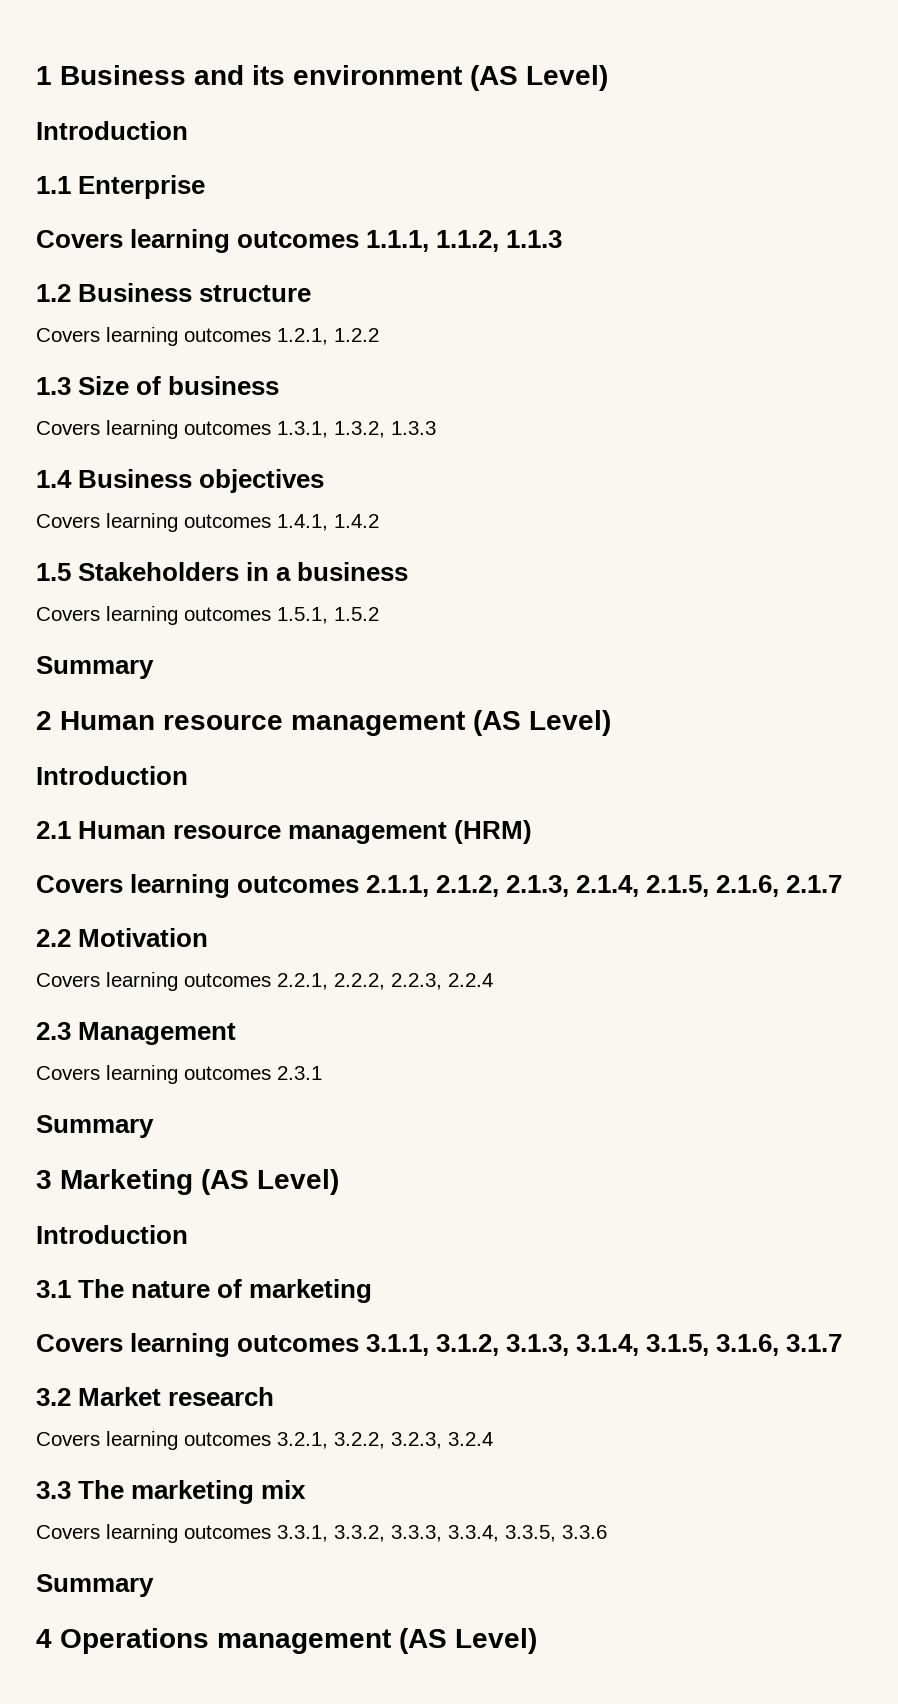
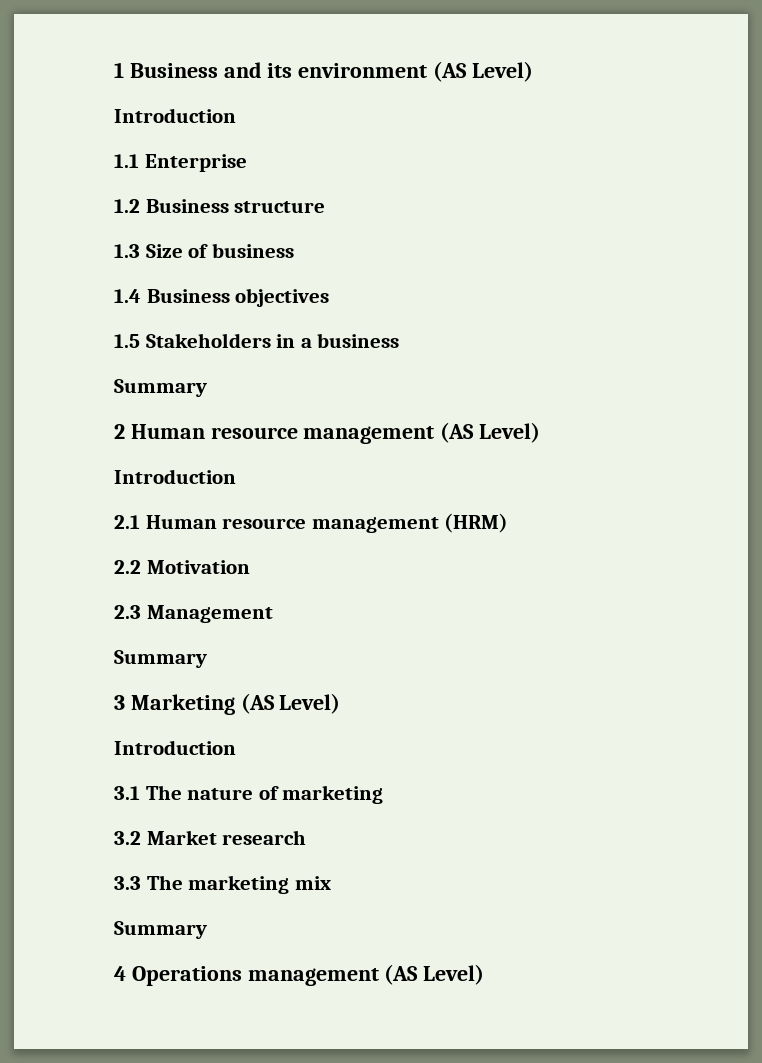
[36,229,563,253] [36,283,312,302] [36,327,379,346] [36,376,280,395] [36,420,436,439] [36,469,325,493] [36,513,379,532] Covers learning outcomes 1.1.1, 1.1.2, 1.1.3 // 1.2 Business structure // Covers learning outcomes 1.2.1, 1.2.2 // 1.3 Size of business // Covers learning outcomes 1.3.1, 1.3.2, 1.3.3 // 1.4 Business objectives // Covers learning outcomes 1.4.1, 1.4.2 -> [114,199,326,213] [114,243,294,258] [114,288,330,307] 1.2 Business structure // 1.3 Size of business // 1.4 Business objectives
[36,606,379,625] // Covers learning outcomes 1.5.1, 1.5.2 -> (400, 340) none
[36,874,843,898] [36,928,209,947] [36,972,493,991] [36,1022,237,1045] [36,1065,322,1084] Covers learning outcomes 2.1.1, 2.1.2, 2.1.3, 2.1.4, 2.1.5, 2.1.6, 2.1.7 // 2.2 Motivation // Covers learning outcomes 2.2.1, 2.2.2, 2.2.3, 2.2.4 // 2.3 Management // Covers learning outcomes 2.3.1 -> [114,560,250,574] [114,605,273,623] 2.2 Motivation // 2.3 Management
[36,1333,843,1357] [36,1387,275,1406] [36,1431,493,1450] [36,1480,307,1504] [36,1524,607,1543] Covers learning outcomes 3.1.1, 3.1.2, 3.1.3, 3.1.4, 3.1.5, 3.1.6, 3.1.7 // 3.2 Market research // Covers learning outcomes 3.2.1, 3.2.2, 3.2.3, 3.2.4 // 3.3 The marketing mix // Covers learning outcomes 3.3.1, 3.3.2, 3.3.3, 3.3.4, 3.3.5, 3.3.6 -> [114,830,307,845] [114,875,331,894] 3.2 Market research // 3.3 The marketing mix

